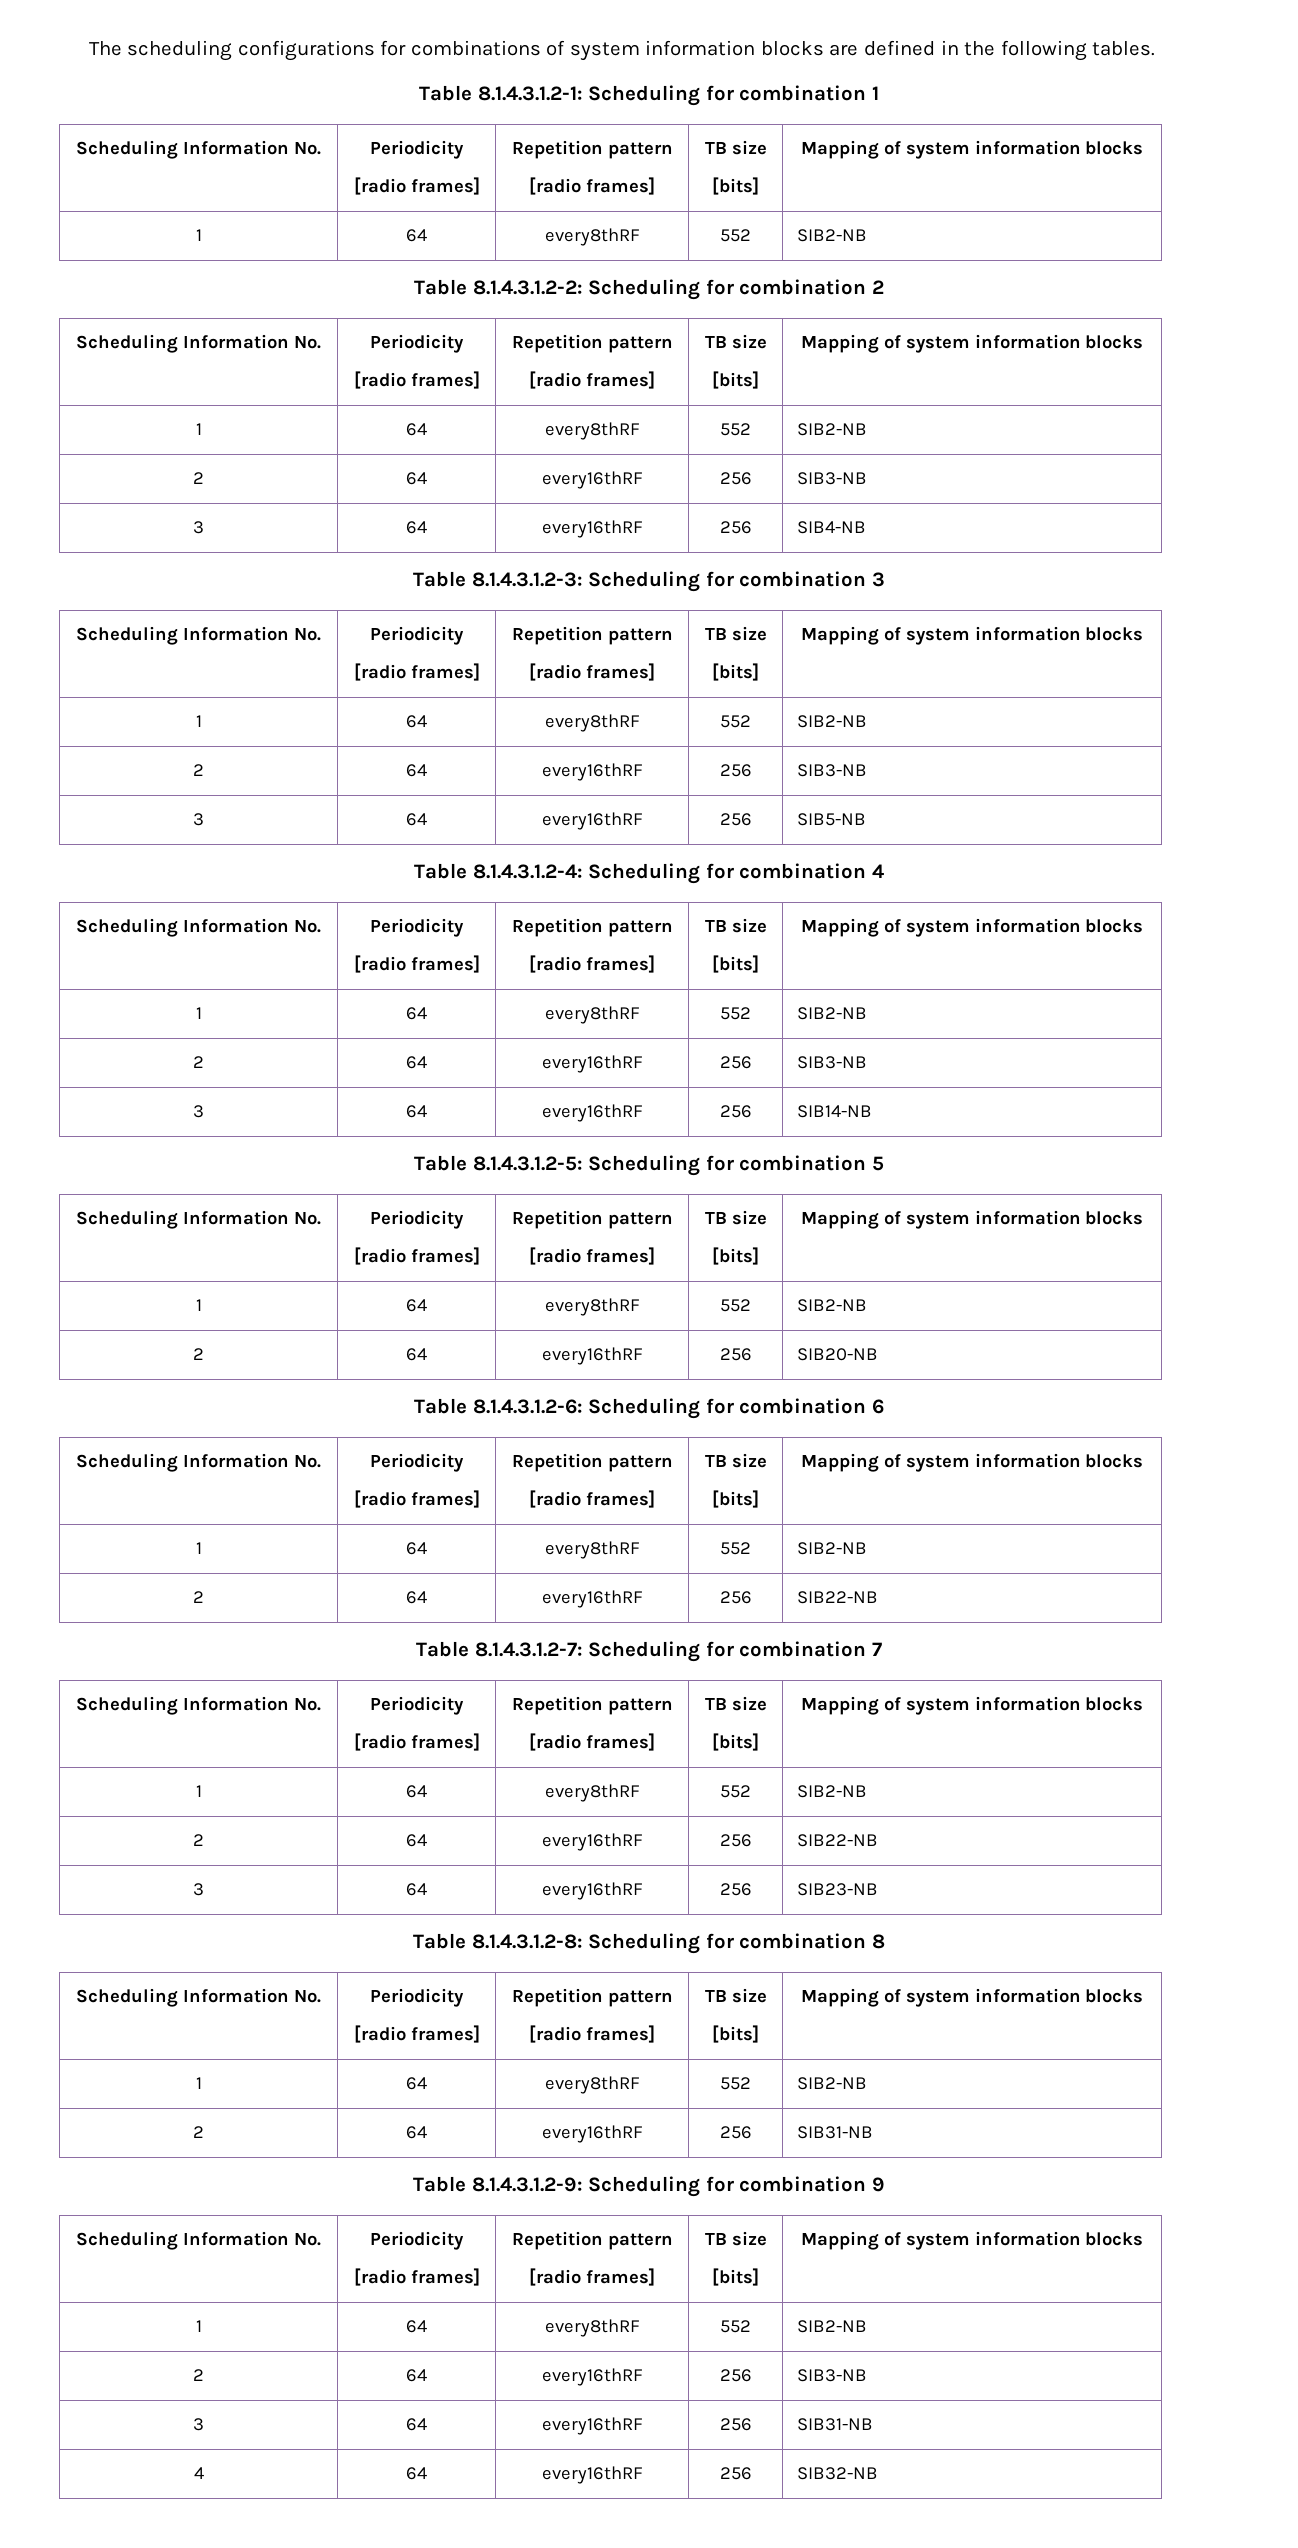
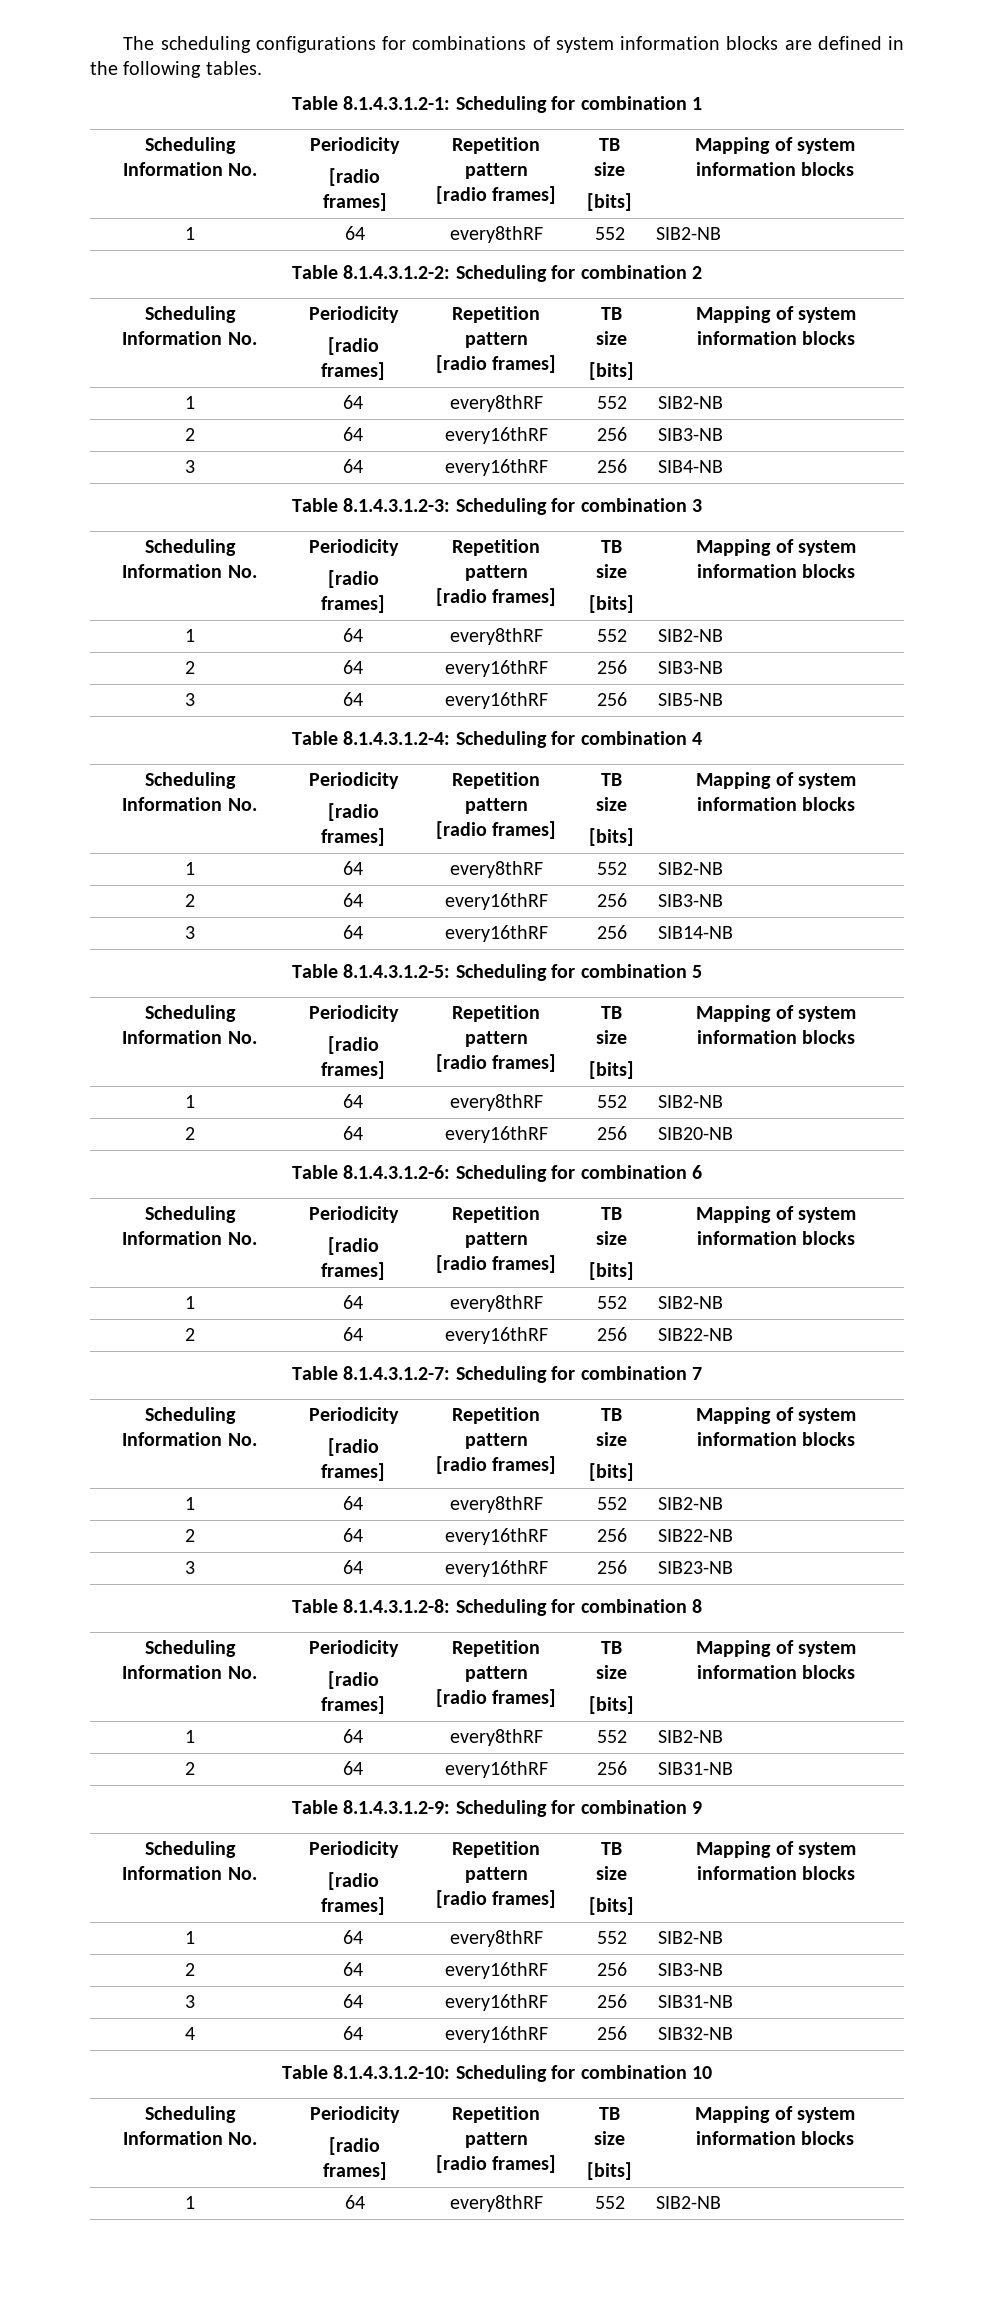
(878, 2473) none -> [282,2065,712,2082] [145,2106,236,2123] [122,2131,258,2145] [310,2106,400,2123] [329,2137,380,2155] [322,2162,387,2180] [452,2106,540,2123] [464,2132,528,2148] [435,2155,557,2173] [599,2107,620,2120] [594,2131,625,2145] [587,2162,632,2180] [695,2106,855,2123] [695,2131,855,2145] [185,2196,195,2209] [344,2195,365,2209] [449,2195,543,2212] [594,2196,625,2209] [656,2196,722,2209] // Table 8.1.4.3.1.2-10: Scheduling for combination 10 // Scheduling Information No. | Periodicity // [radio frames] | Repetition pattern // [radio frames] | TB size // [bits] | Mapping of system information blocks // 1 | 64 | every8thRF | 552 | SIB2-NB

